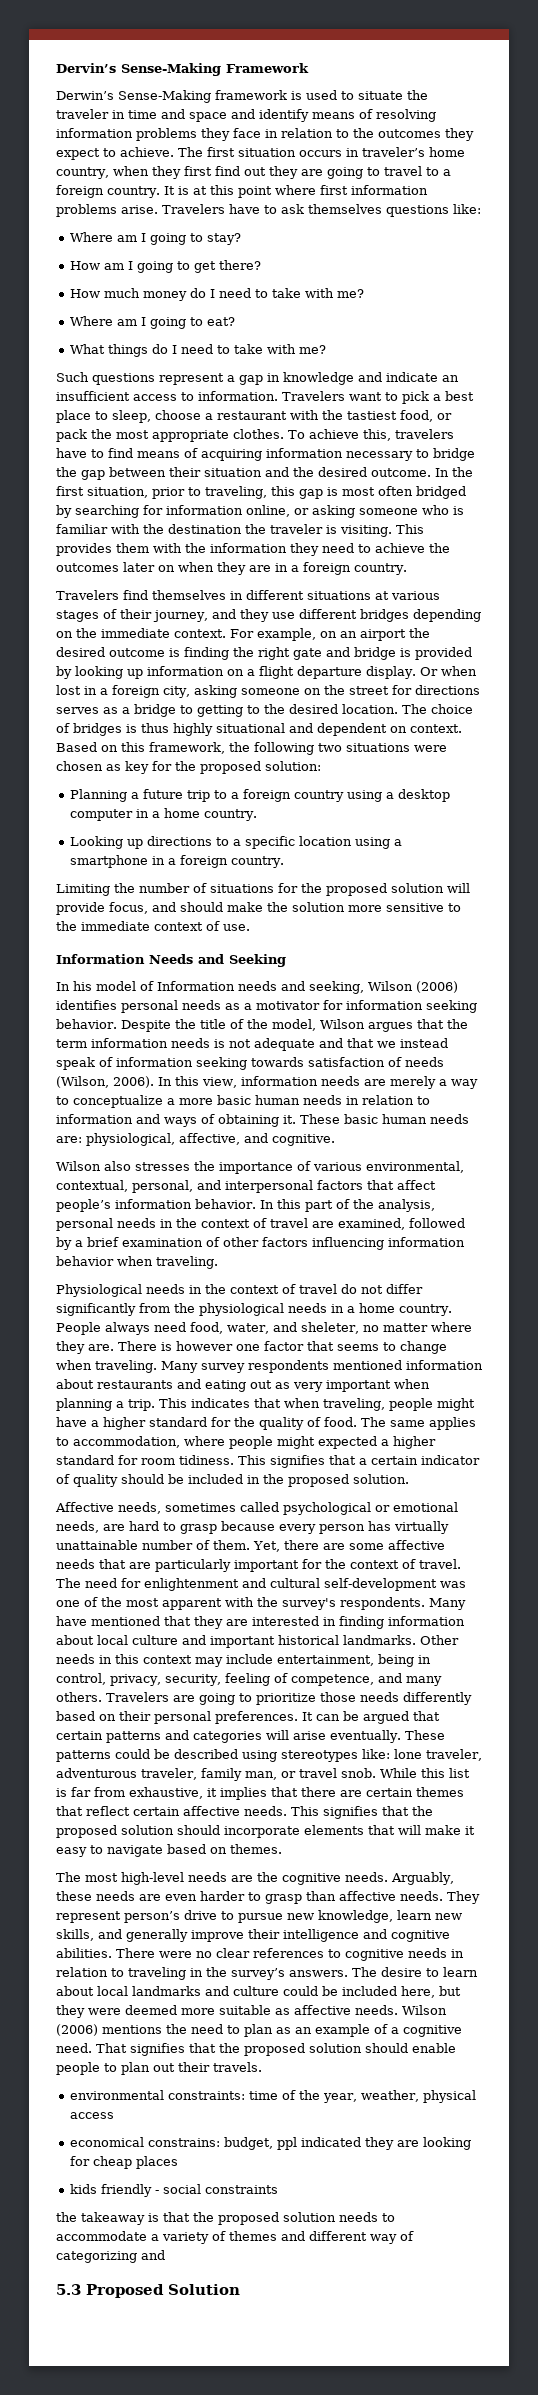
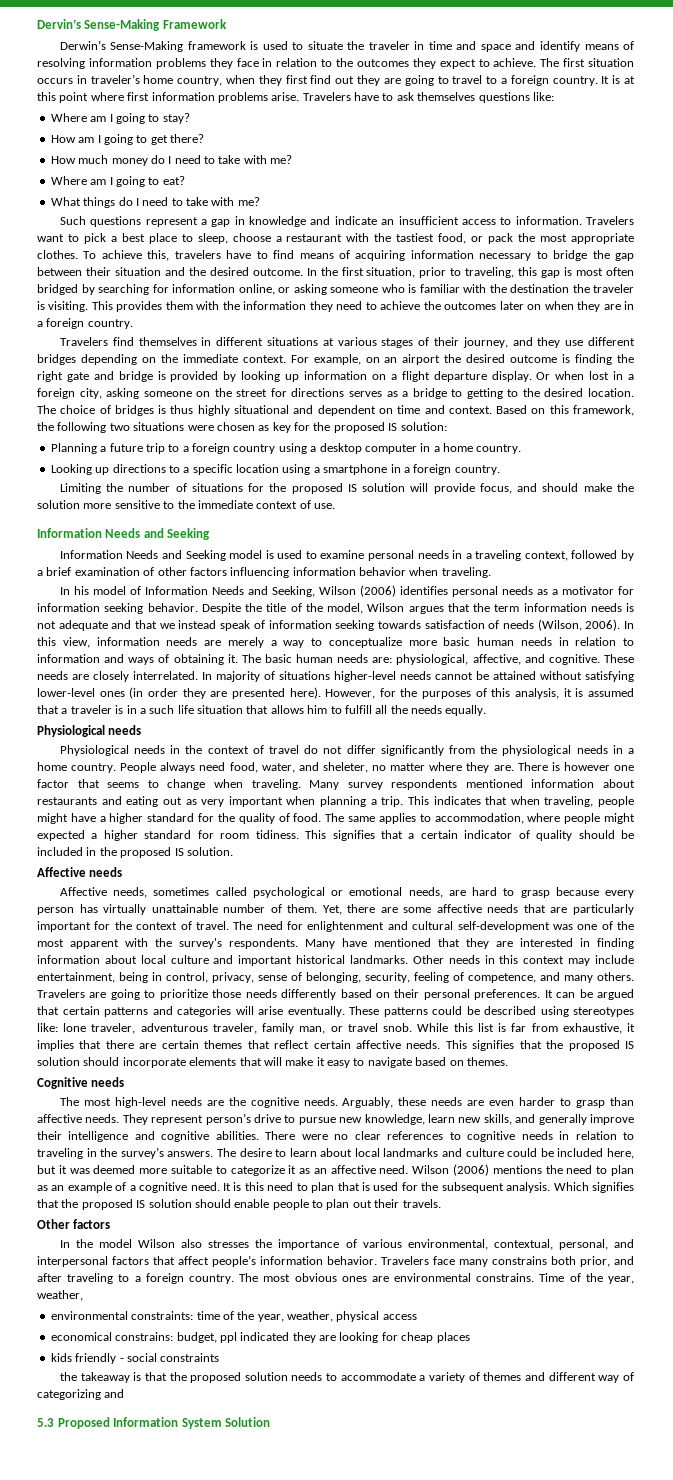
(407, 729) none -> [397,405,445,414] time and
(261, 767) none -> [388,423,398,431] IS
(387, 889) none -> [347,484,357,492] IS
(286, 960) none -> [59,550,634,561] [37,567,491,578] // Information Needs and Seeking model is used to examine personal needs in a traveling context, followed by a brief examination of other factors influencing information behavior when traveling.
[238,981,364,994] needs and seeking, -> [211,586,315,597] Needs and Seeking,
[167,1098,175,1105] a -> (402, 642) none
[300,1114,340,1124] These -> [241,654,261,663] The
[56,1161,464,1174] [56,1180,436,1193] [56,1199,435,1212] [56,1218,465,1231] [56,1237,465,1250] [56,1256,218,1269] // Wilson also stresses the importance of various environmental, contextual, personal, and interpersonal factors that affect people’s information behavior. In this part of the analysis, personal needs in the context of travel are examined, followed by a brief examination of other factors influencing information behavior when traveling. -> [603,654,634,663] [37,671,634,682] [37,687,634,699] [37,705,487,716] [37,725,142,737] These needs are closely interrelated. In majority of situations higher-level needs cannot be attained without satisfying lower-level ones (in order they are presented here). However, for the purposes of this analysis, it is assumed that a traveler is in a such life situation that allows him to fulfill all the needs equally. // Physiological needs
(349, 1480) none -> [174,848,184,856] IS
(409, 1479) none -> [37,867,123,877] // Affective needs
(161, 1680) none -> [258,972,361,983] sense of belonging,
(117, 1831) none -> [625,1041,634,1049] IS
(282, 1849) none -> [37,1077,125,1089] // Cognitive needs
[56,2005,121,2018] they were -> [58,1165,90,1174] it was
[275,2005,398,2015] as affective needs. -> [215,1165,409,1176] to categorize it as an affective need.
[96,2043,305,2056] That signifies that the proposed -> [223,1182,635,1193] [37,1199,146,1210] It is this need to plan that is used for the subsequent analysis. Which signifies that the proposed IS
(262, 2067) none -> [37,1219,111,1229] [59,1239,634,1250] [37,1255,634,1267] [37,1273,634,1284] [37,1290,83,1301] // Other factors // In the model Wilson also stresses the importance of various environmental, contextual, personal, and interpersonal factors that affect people’s information behavior. Travelers face many constrains both prior, and after traveling to a foreign country. The most obvious ones are environmental constrains. Time of the year, weather,
(164, 2291) none -> [113,1417,222,1429] Information System

